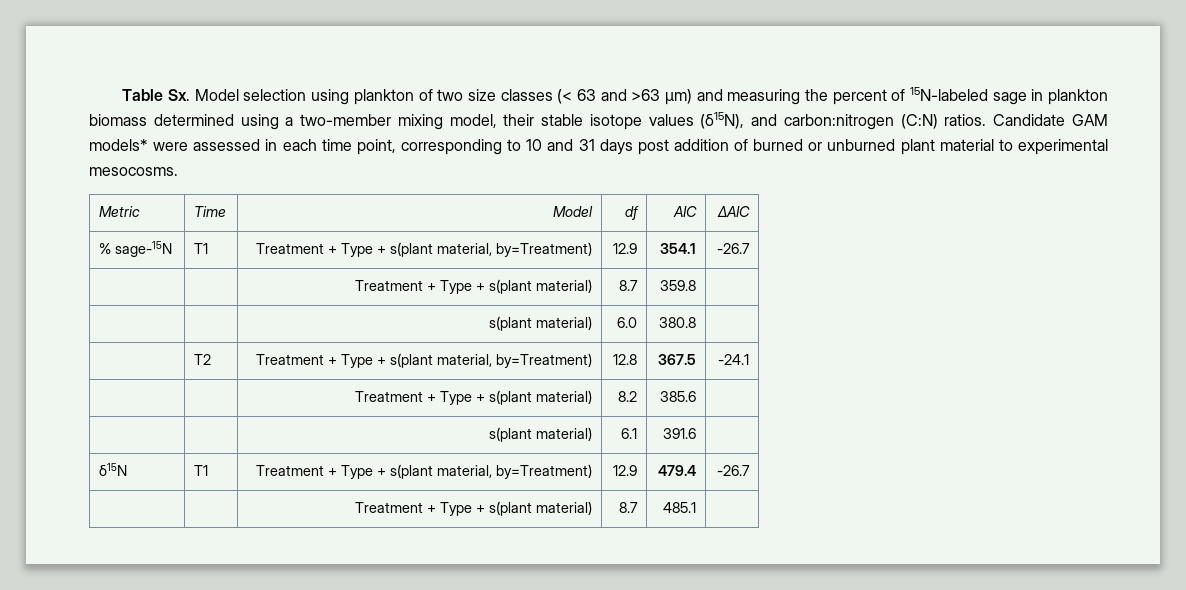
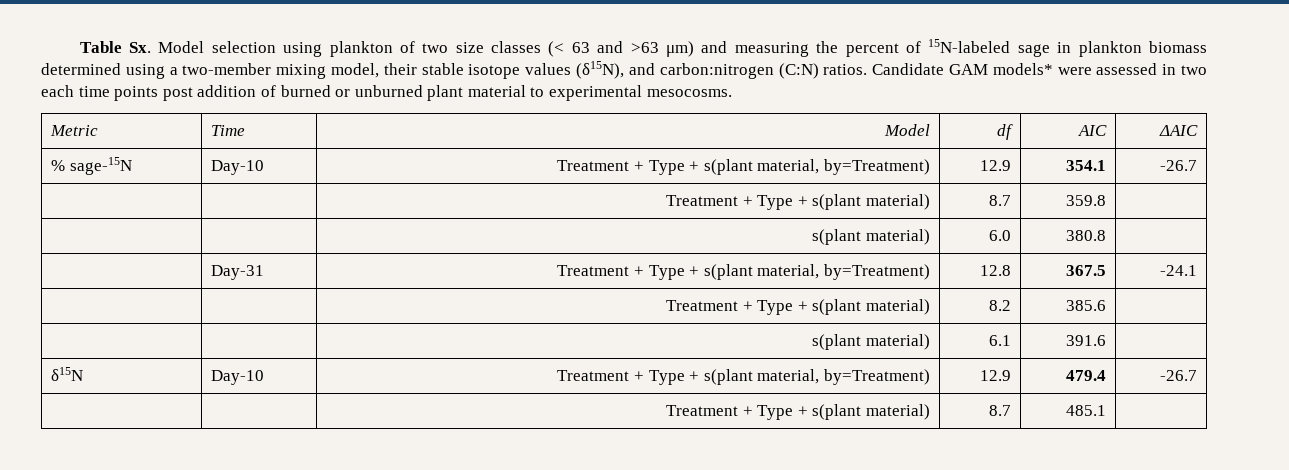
(278, 145) none -> [1181,65,1208,75] two
[356,139,633,155] point, corresponding to 10 and 31 days -> [114,86,159,101] points
[194,243,209,254] T1 -> [211,160,265,175] Day-10
[194,354,212,365] T2 -> [211,265,265,280] Day-31
[194,465,209,476] T1 -> [211,370,265,385] Day-10

